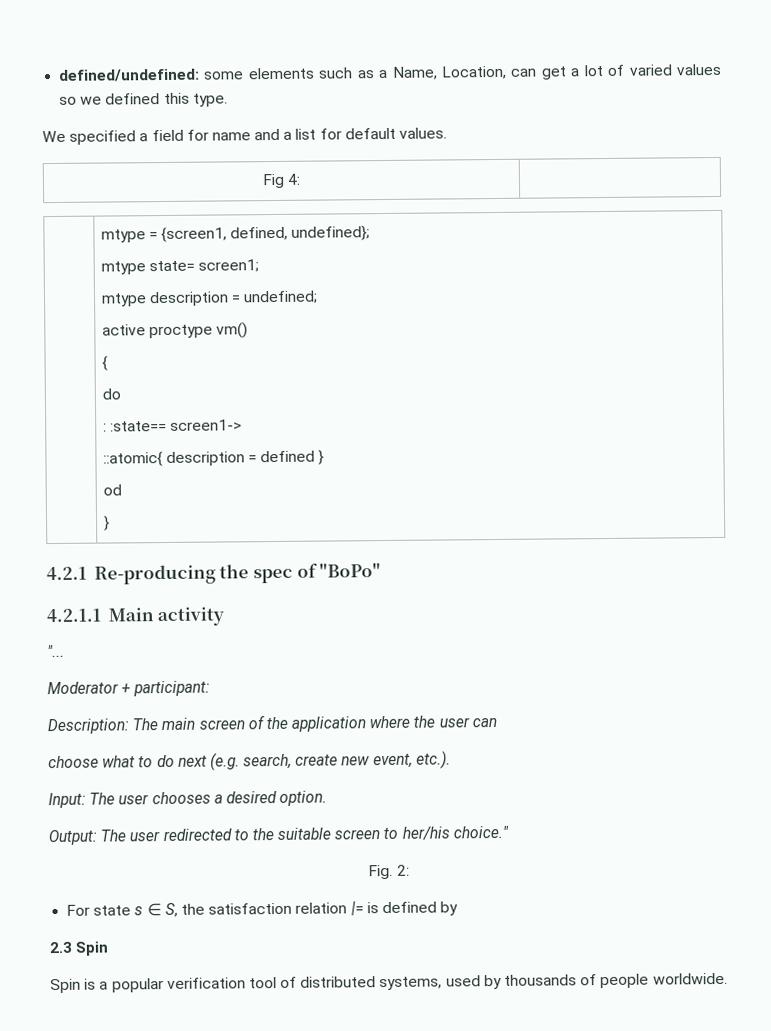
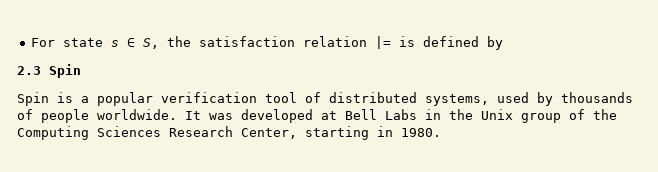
[58,63,722,82] [59,92,228,107] [42,127,448,145] [261,173,301,189] [100,225,371,243] [100,259,260,275] [100,290,319,307] [101,322,249,339] [101,355,108,371] [101,388,121,400] [102,419,243,432] [102,449,325,467] [102,484,122,496] [102,515,110,531] [46,563,382,585] [46,606,225,627] [47,644,65,658] [47,680,211,697] [47,715,497,735] [48,750,451,771] [48,790,328,809] [48,825,509,846] [368,864,410,880] defined/undefined: some elements such as a Name, Location, can get a lot of varied values so we defined this type. // We specified a field for name and a list for default values. // Fig 4: | // | mtype = {screen1, defined, undefined}; // mtype state= screen1; // mtype description = undefined; // active proctype vm() // { // do // : :state== screen1-> // ::atomic{ description = defined } // od // } // 4.2.1 Re-producing the spec of "BoPo" // 4.2.1.1 Main activity // "... // Moderator + participant: // Description: The main screen of the application where the user can // choose what to do next (e.g. search, create new event, etc.). // Input: The user chooses a desired option. // Output: The user redirected to the suitable screen to her/his choice." // Fig. 2: // -> (30, 42) none
(728, 978) none -> [185,109,617,123] [17,126,441,140] It was developed at Bell Labs in the Unix group of the Computing Sciences Research Center, starting in 1980.

